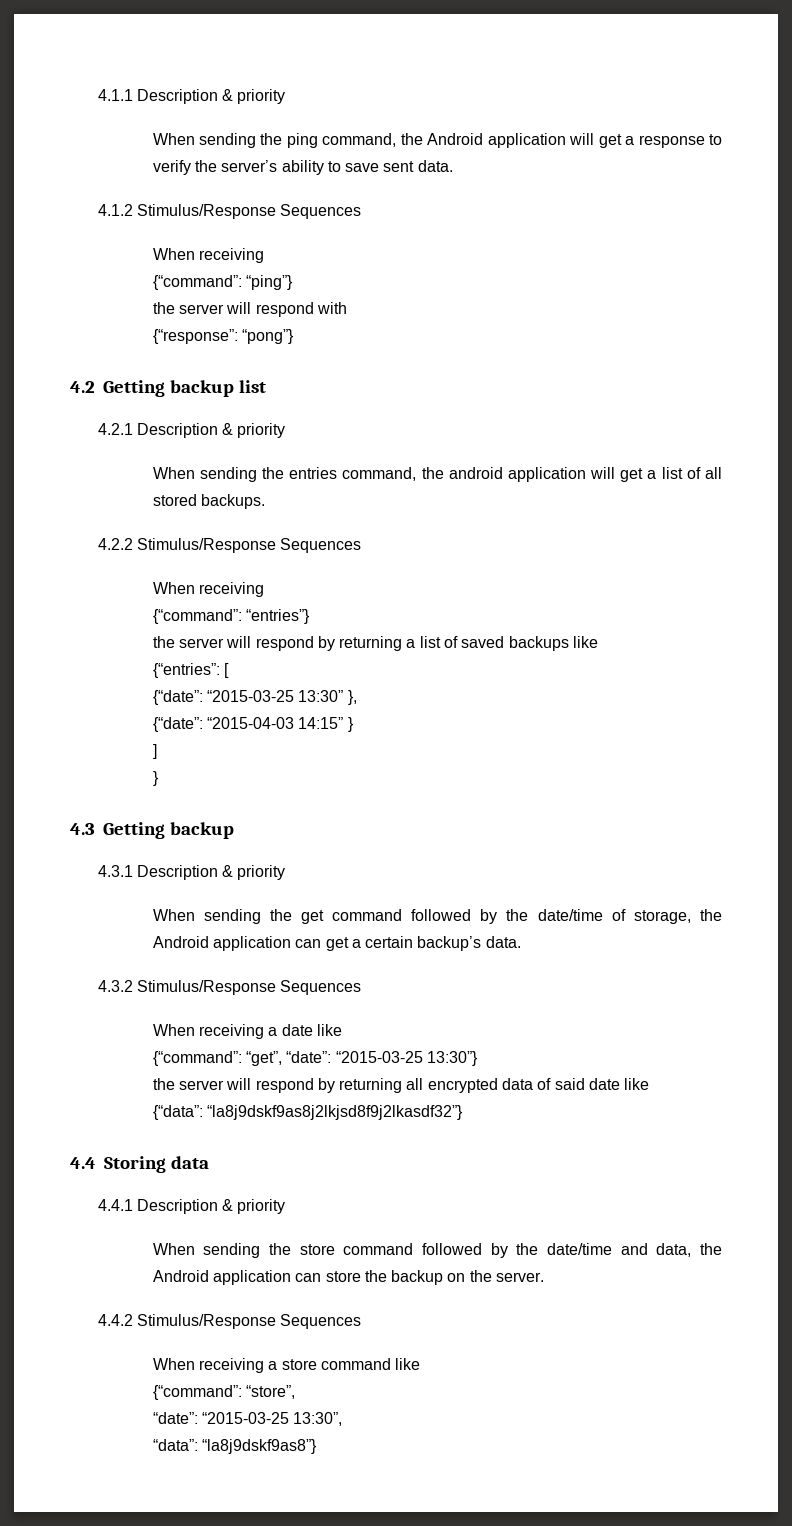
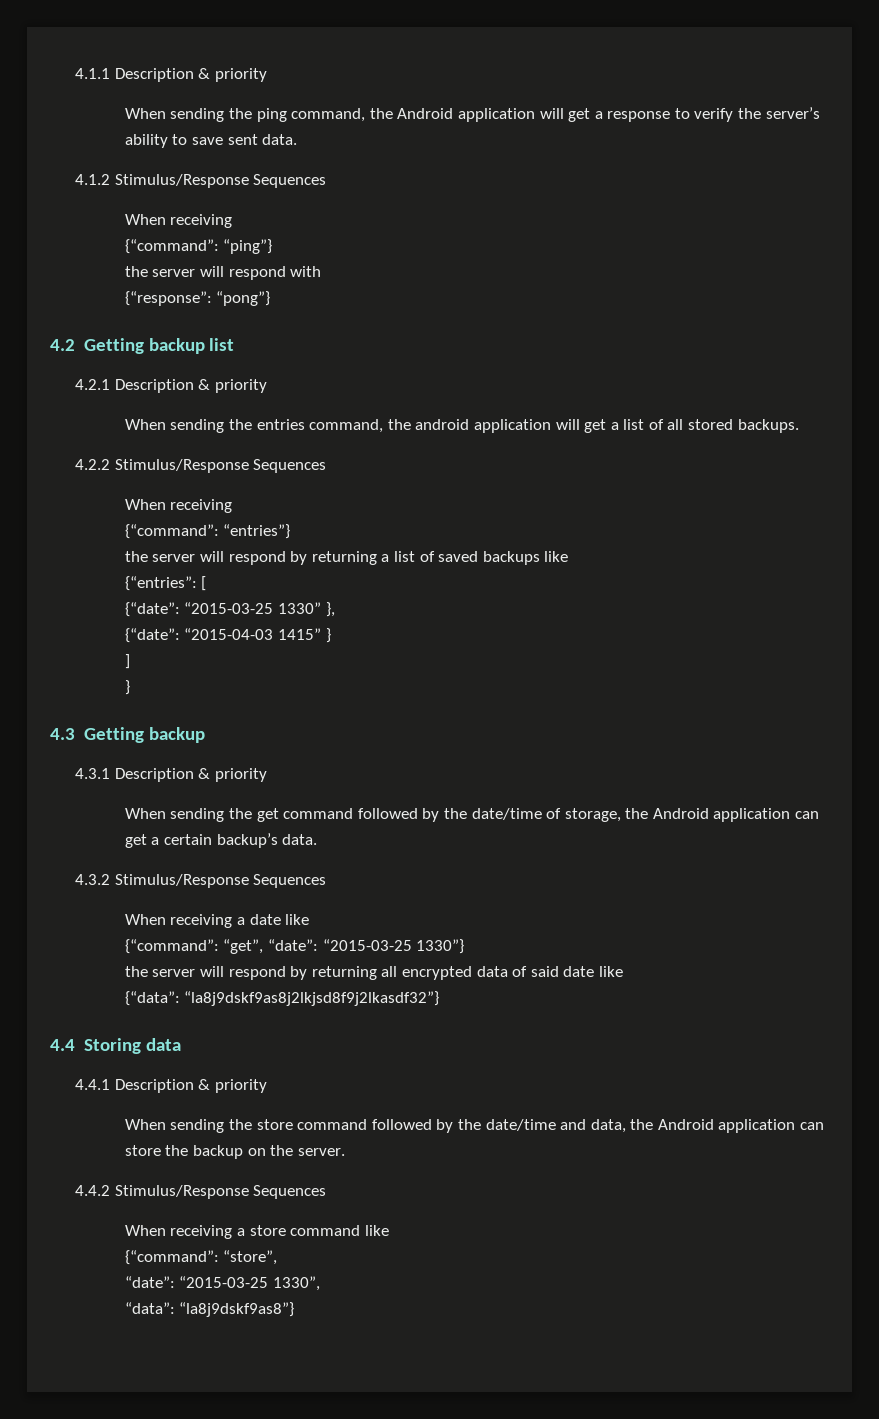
[298,690,344,702] 13:30” -> [278,602,322,614] 1330”
[298,717,344,729] 14:15” -> [278,628,322,640] 1415”
[426,1051,478,1066] 13:30”} -> [416,939,465,954] 1330”}
[293,1412,343,1426] 13:30”, -> [273,1276,321,1291] 1330”,

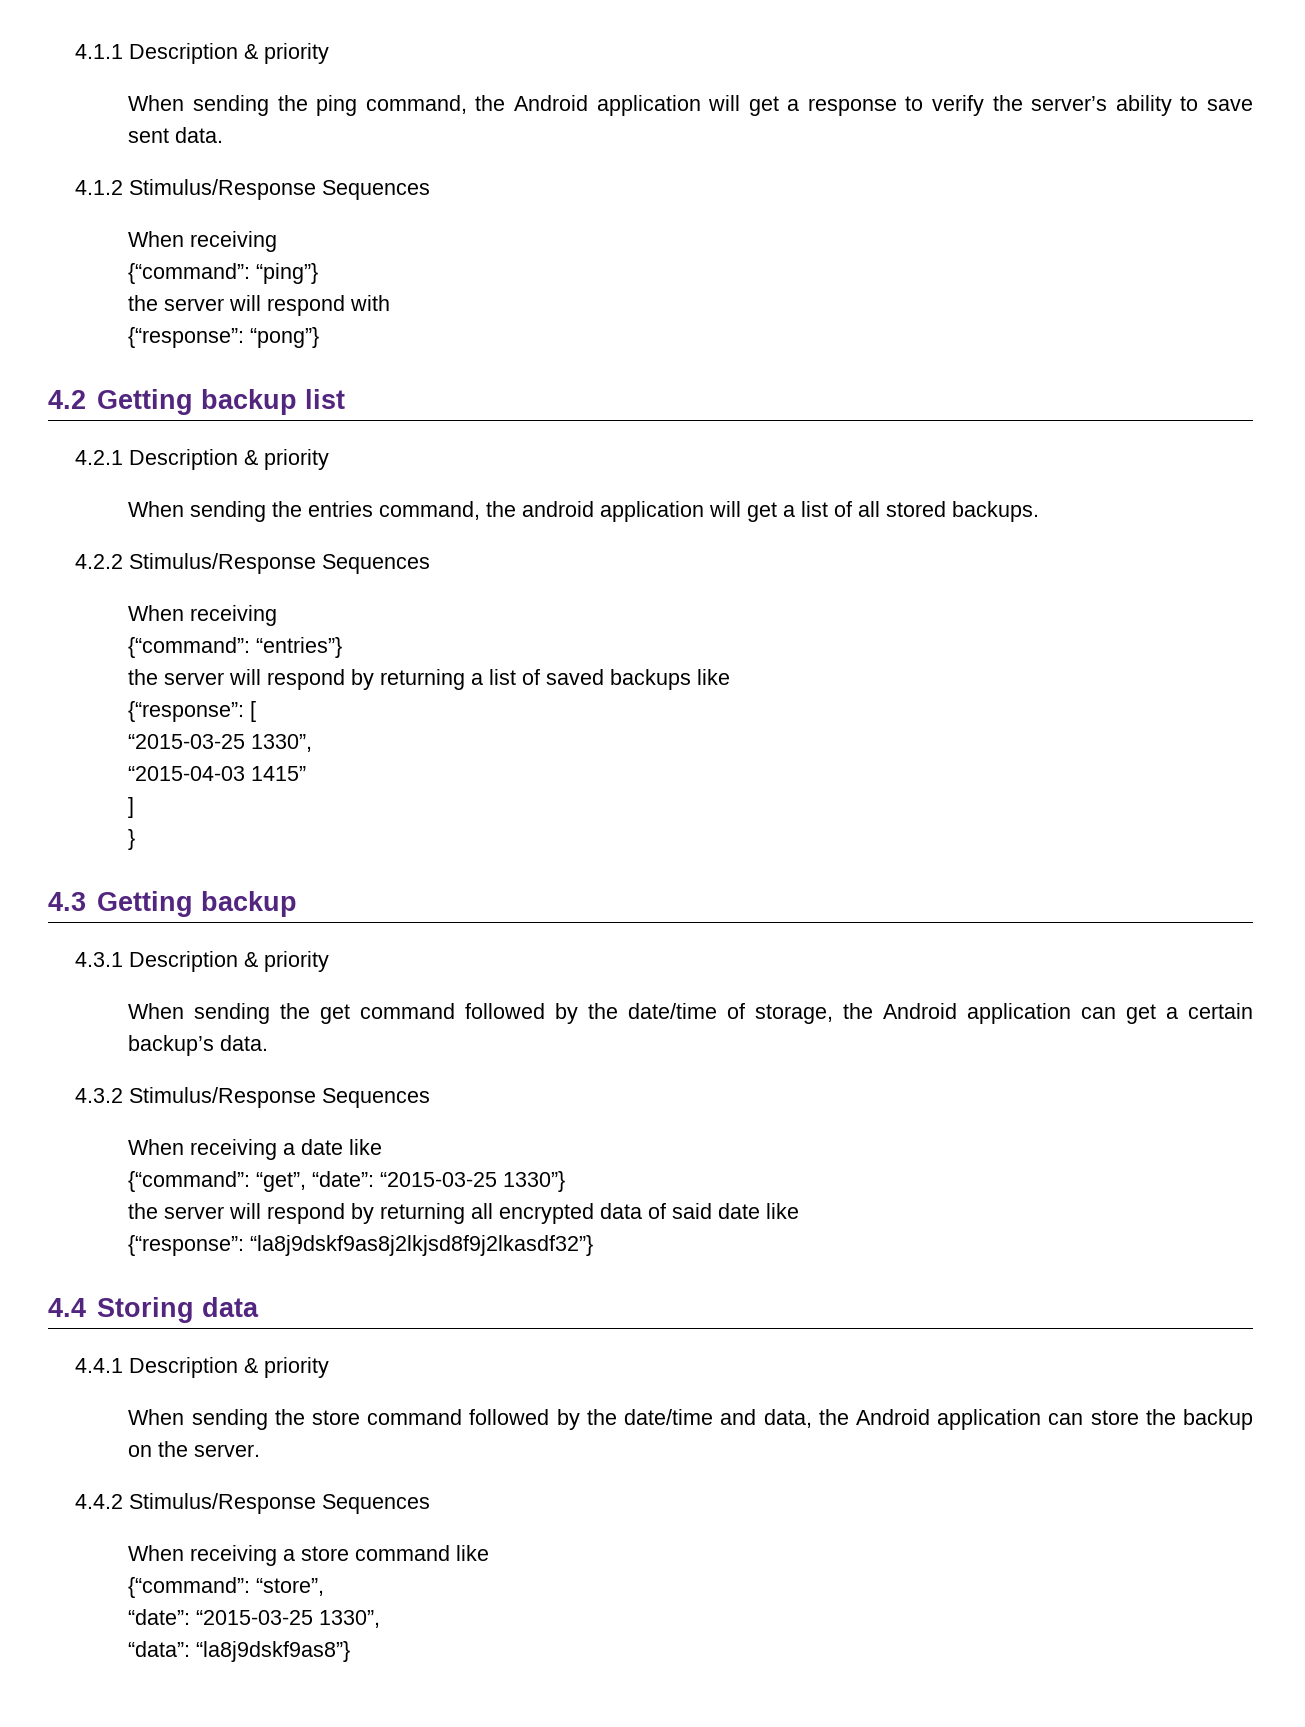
[124,576,197,591] {“entries”: -> [128,701,245,722] {“response”:
[124,602,335,617] [124,628,180,643] {“date”: “2015-03-25 1330” }, // {“date”: -> [128,734,313,752] “2015-03-25 1330”, //
[325,628,331,643] } -> (307, 773) none
[124,991,180,1006] {“data”: -> [128,1235,245,1256] {“response”:

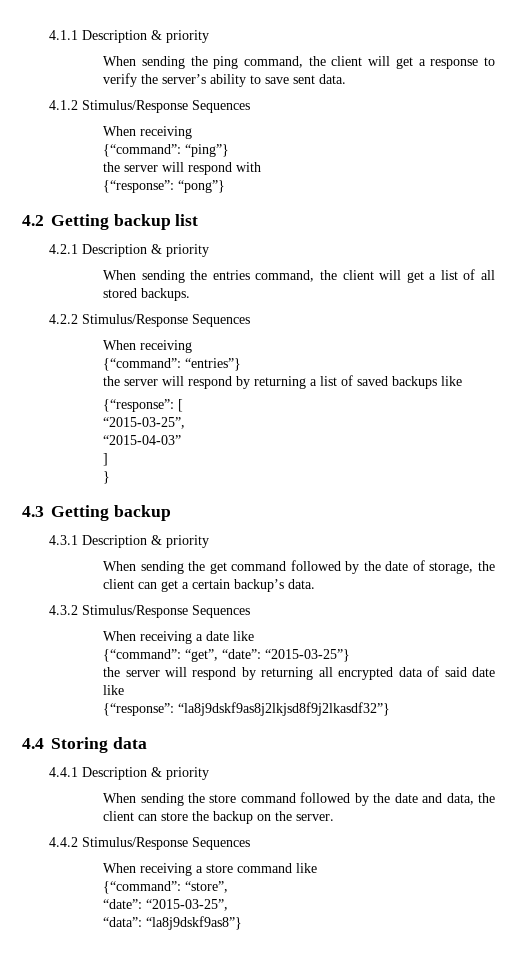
[513,95,701,116] Android application -> [331,56,363,66] client
[522,501,705,522] android application -> [342,270,374,280] client
[128,734,313,752] [128,766,307,781] “2015-03-25 1330”, // “2015-04-03 1415” -> [103,417,186,429] [103,435,182,445] “2015-03-25”, // “2015-04-03”
[628,1003,718,1019] date/time -> [385,561,409,571] date
[883,1003,1072,1024] Android application -> [103,579,135,589] client
[380,1171,566,1192] “2015-03-25 1330”} -> [265,649,351,662] “2015-03-25”}
[624,1409,714,1425] date/time -> [394,793,418,803] date
[855,1409,1042,1430] Android application -> [103,811,135,821] client
[196,1610,381,1628] “2015-03-25 1330”, -> [146,899,229,911] “2015-03-25”,

